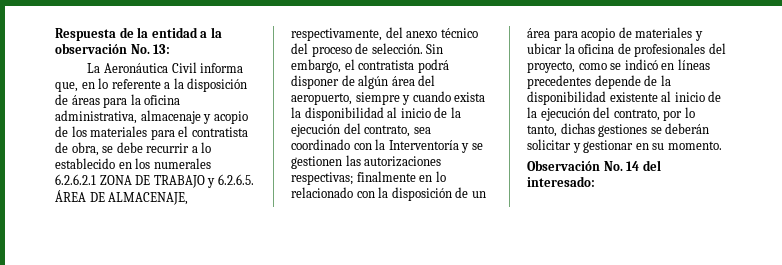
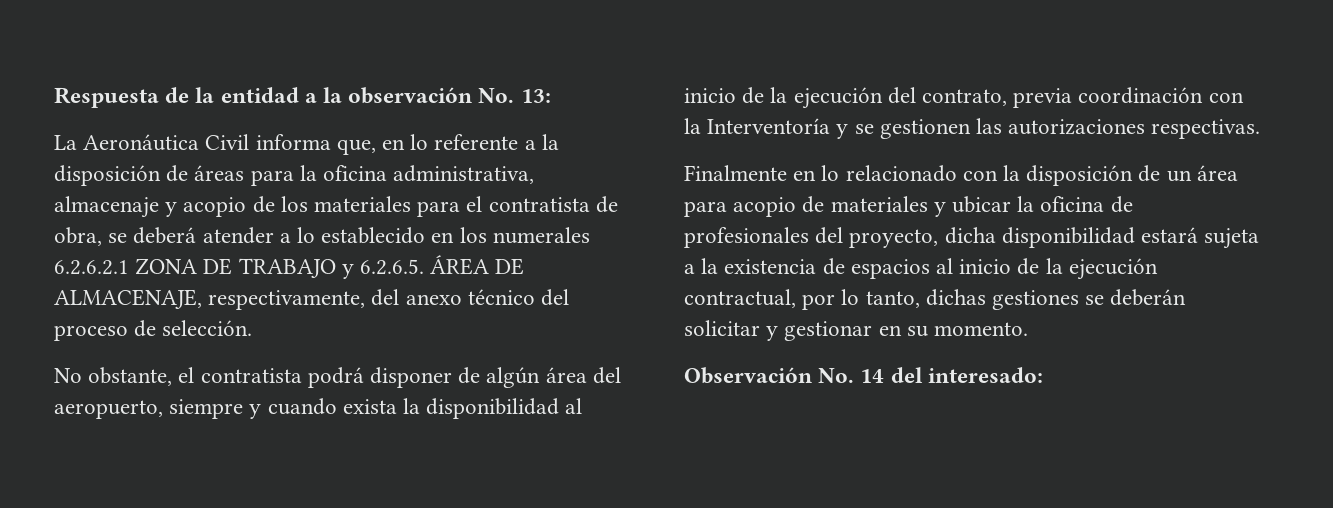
[116,142,190,153] debe recurrir -> [133,227,274,244] deberá atender
[426,44,444,54] [291,59,341,73] Sin embargo, -> [54,367,173,386] // No obstante,
[413,127,431,134] [291,139,350,150] sea coordinado -> [1013,87,1204,108] previa coordinación
[291,171,416,185] respectivas; finalmente -> [1151,119,1261,139] [684,165,787,181] respectivas. // Finalmente
[578,59,710,70] [527,75,671,89] [527,91,722,105] [527,107,660,121] como se indicó en líneas precedentes depende de la disponibilidad existente al inicio de la ejecución del contrato, -> [944,227,1260,249] [684,258,1158,280] [684,289,796,308] dicha disponibilidad estará sujeta a la existencia de espacios al inicio de la ejecución contractual,

